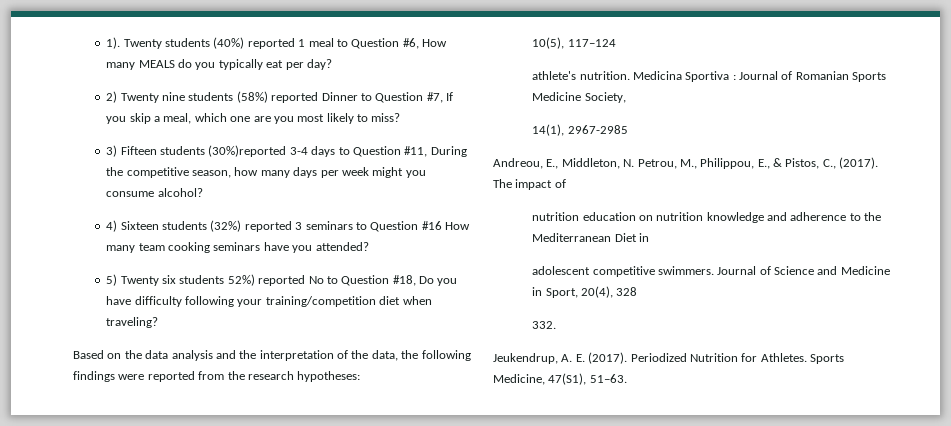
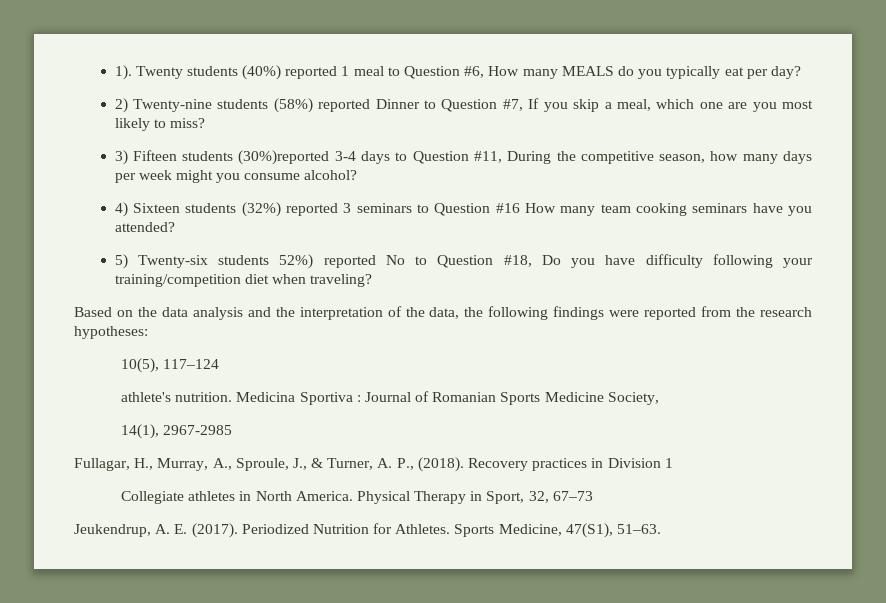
[120,92,186,103] Twenty nine -> [132,99,212,112] Twenty-nine
[120,275,177,286] Twenty six -> [137,255,208,268] Twenty-six
[493,157,879,169] [493,179,566,190] [532,212,882,223] [532,233,649,242] [532,266,890,277] [532,286,638,298] [532,321,557,329] Andreou, E., Middleton, N. Petrou, M., Philippou, E., & Pistos, C., (2017). The impact of // nutrition education on nutrition knowledge and adherence to the Mediterranean Diet in // adolescent competitive swimmers. Journal of Science and Medicine in Sport, 20(4), 328 // 332. -> [74,457,673,472] [120,491,593,504] Fullagar, H., Murray, A., Sproule, J., & Turner, A. P., (2018). Recovery practices in Division 1 // Collegiate athletes in North America. Physical Therapy in Sport, 32, 67–73

